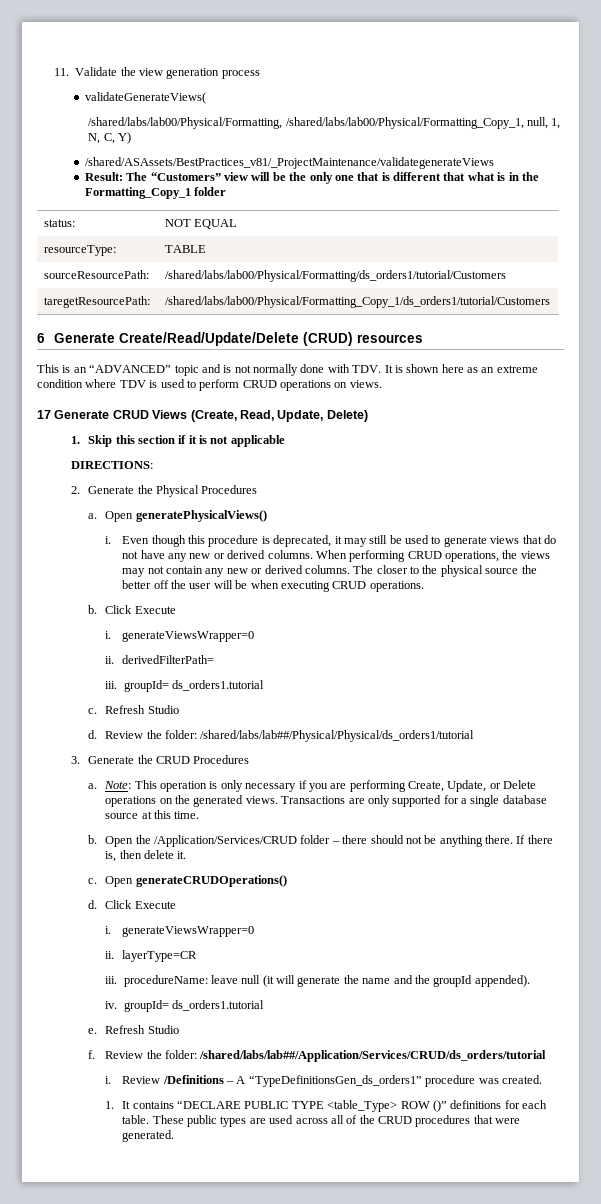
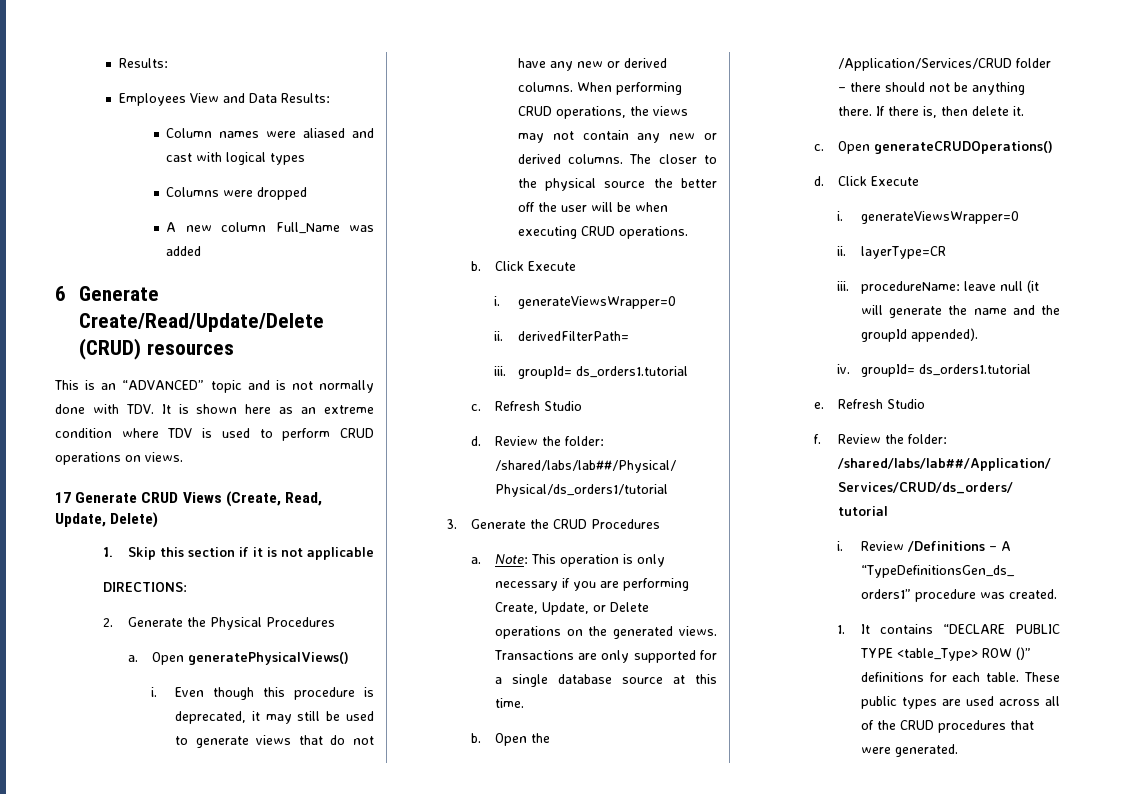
[54,67,260,79] [84,92,206,104] [88,117,561,129] [88,132,131,144] [84,157,494,169] [84,172,539,184] [84,187,227,199] [44,219,76,227] [165,219,238,229] [44,245,117,256] [165,245,207,253] [44,270,150,279] [165,270,507,282] [44,296,151,308] [165,296,551,308] 11. Validate the view generation process // validateGenerateViews( // /shared/labs/lab00/Physical/Formatting, /shared/labs/lab00/Physical/Formatting_Copy_1, null, 1, N, C, Y) // /shared/ASAssets/BestPractices_v81/_ProjectMaintenance/validategenerateViews // Result: The “Customers” view will be the only one that is different that what is in the Formatting_Copy_1 folder // status: | NOT EQUAL // resourceType: | TABLE // sourceResourcePath: | /shared/labs/lab00/Physical/Formatting/ds_orders1/tutorial/Customers // taregetResourcePath: | /shared/labs/lab00/Physical/Formatting_Copy_1/ds_orders1/tutorial/Customers -> [118,58,168,68] [118,93,330,106] [166,128,374,138] [166,152,306,165] [166,187,308,200] [166,222,374,234] [166,246,202,256] Results: // Employees View and Data Results: // Column names were aliased and cast with logical types // Columns were dropped // A new column Full_Name was added

